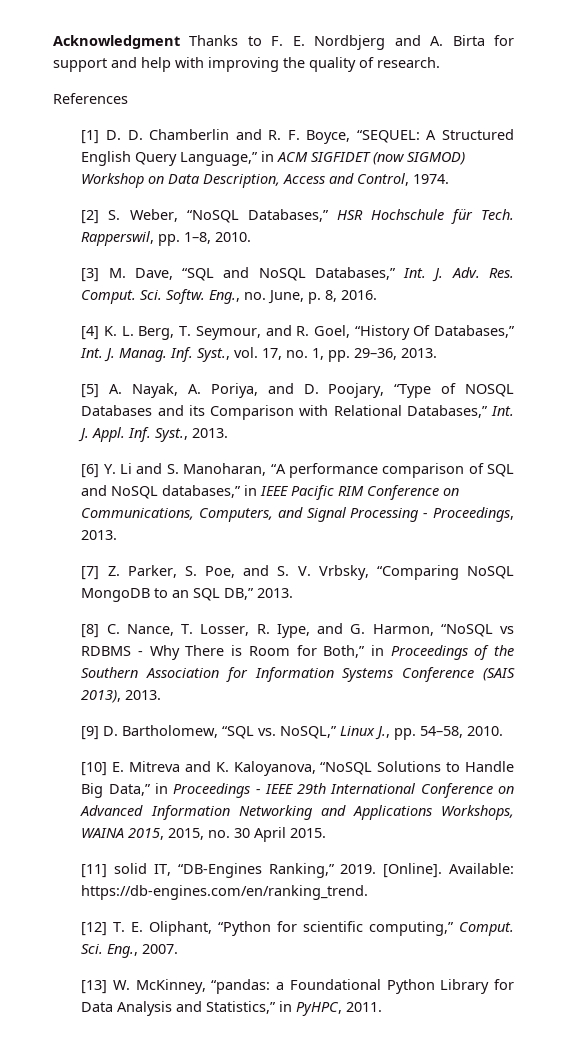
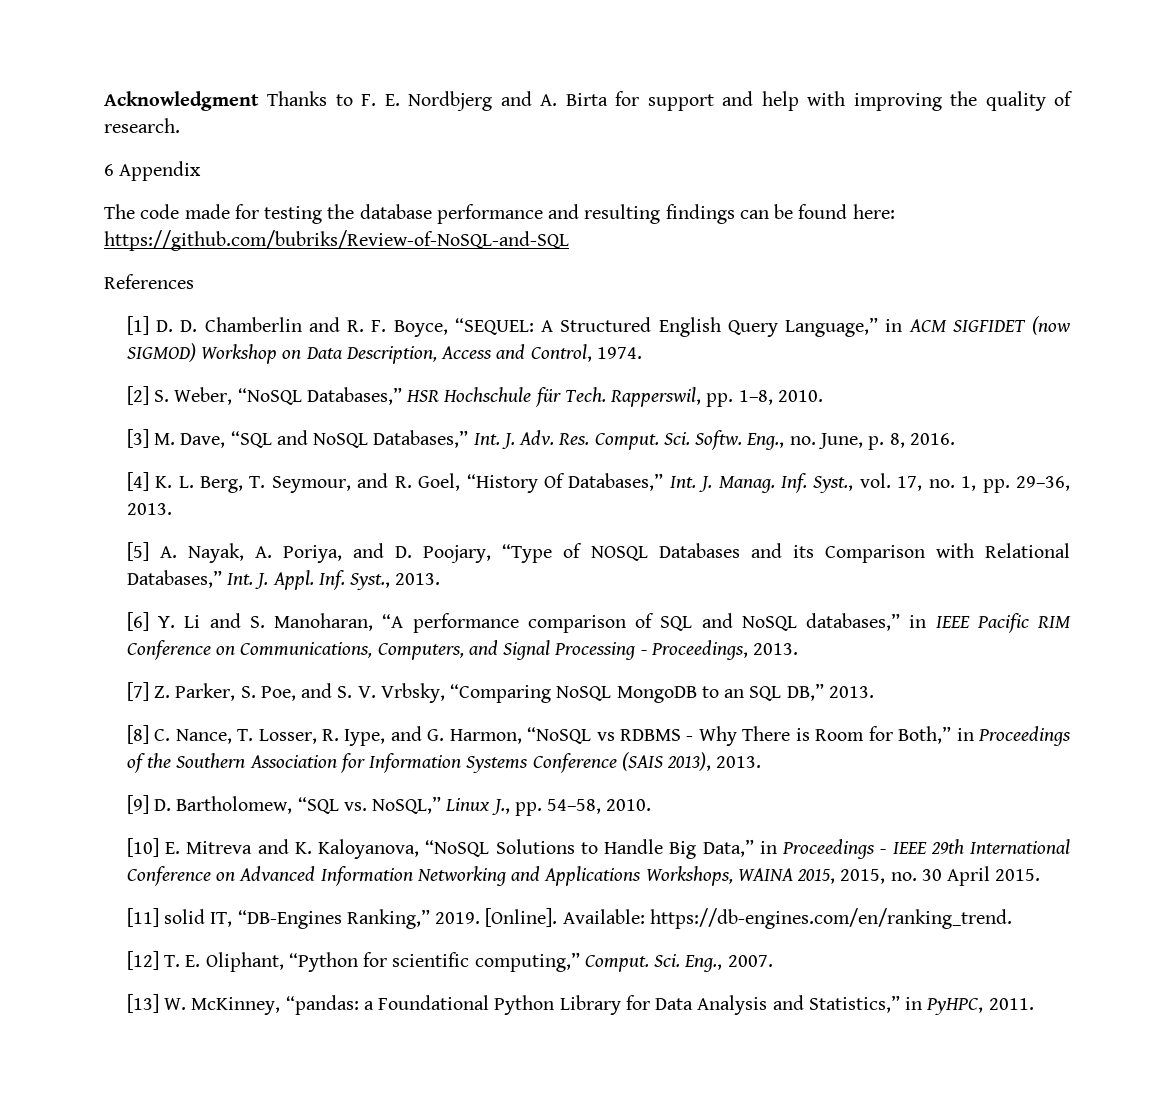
(440, 62) none -> [104,161,202,181] [104,204,895,224] [104,230,569,251] // 6 Appendix // The code made for testing the database performance and resulting findings can be found here: https://github.com/bubriks/Review-of-NoSQL-and-SQL

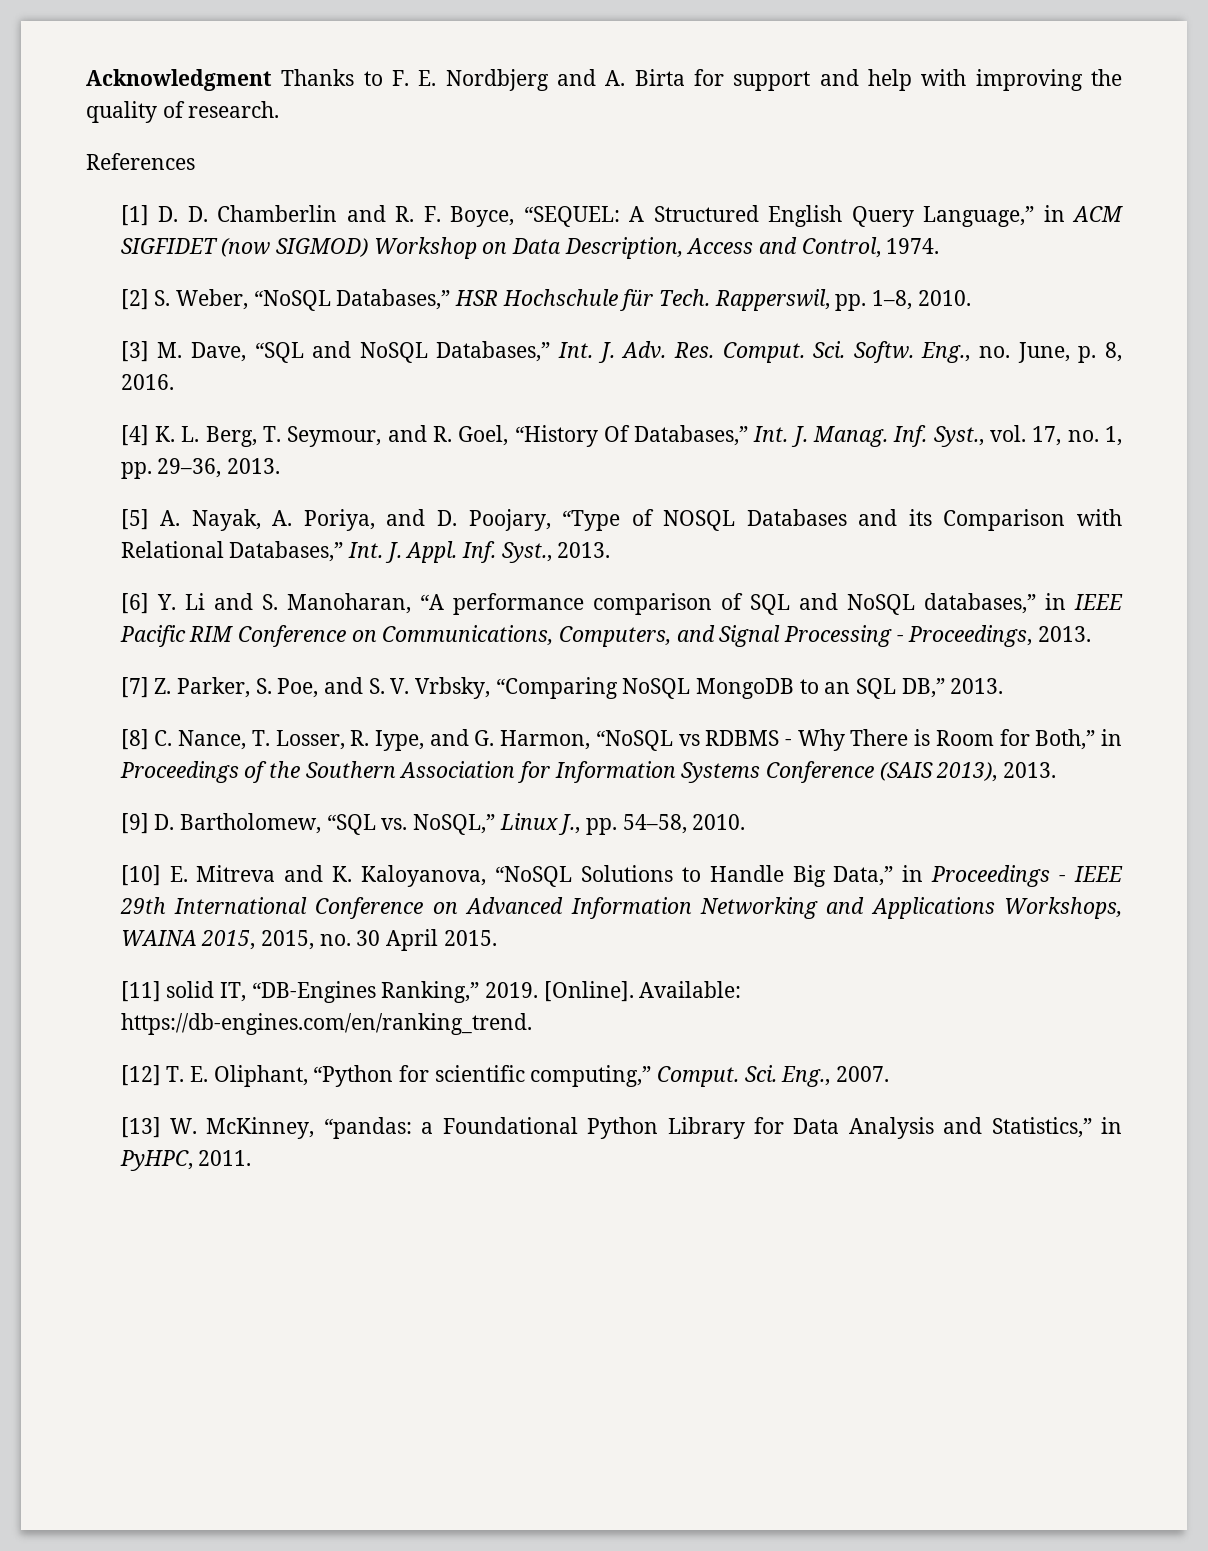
[104,161,202,181] [104,204,895,224] [104,230,569,251] // 6 Appendix // The code made for testing the database performance and resulting findings can be found here: https://github.com/bubriks/Review-of-NoSQL-and-SQL -> (280, 109) none

